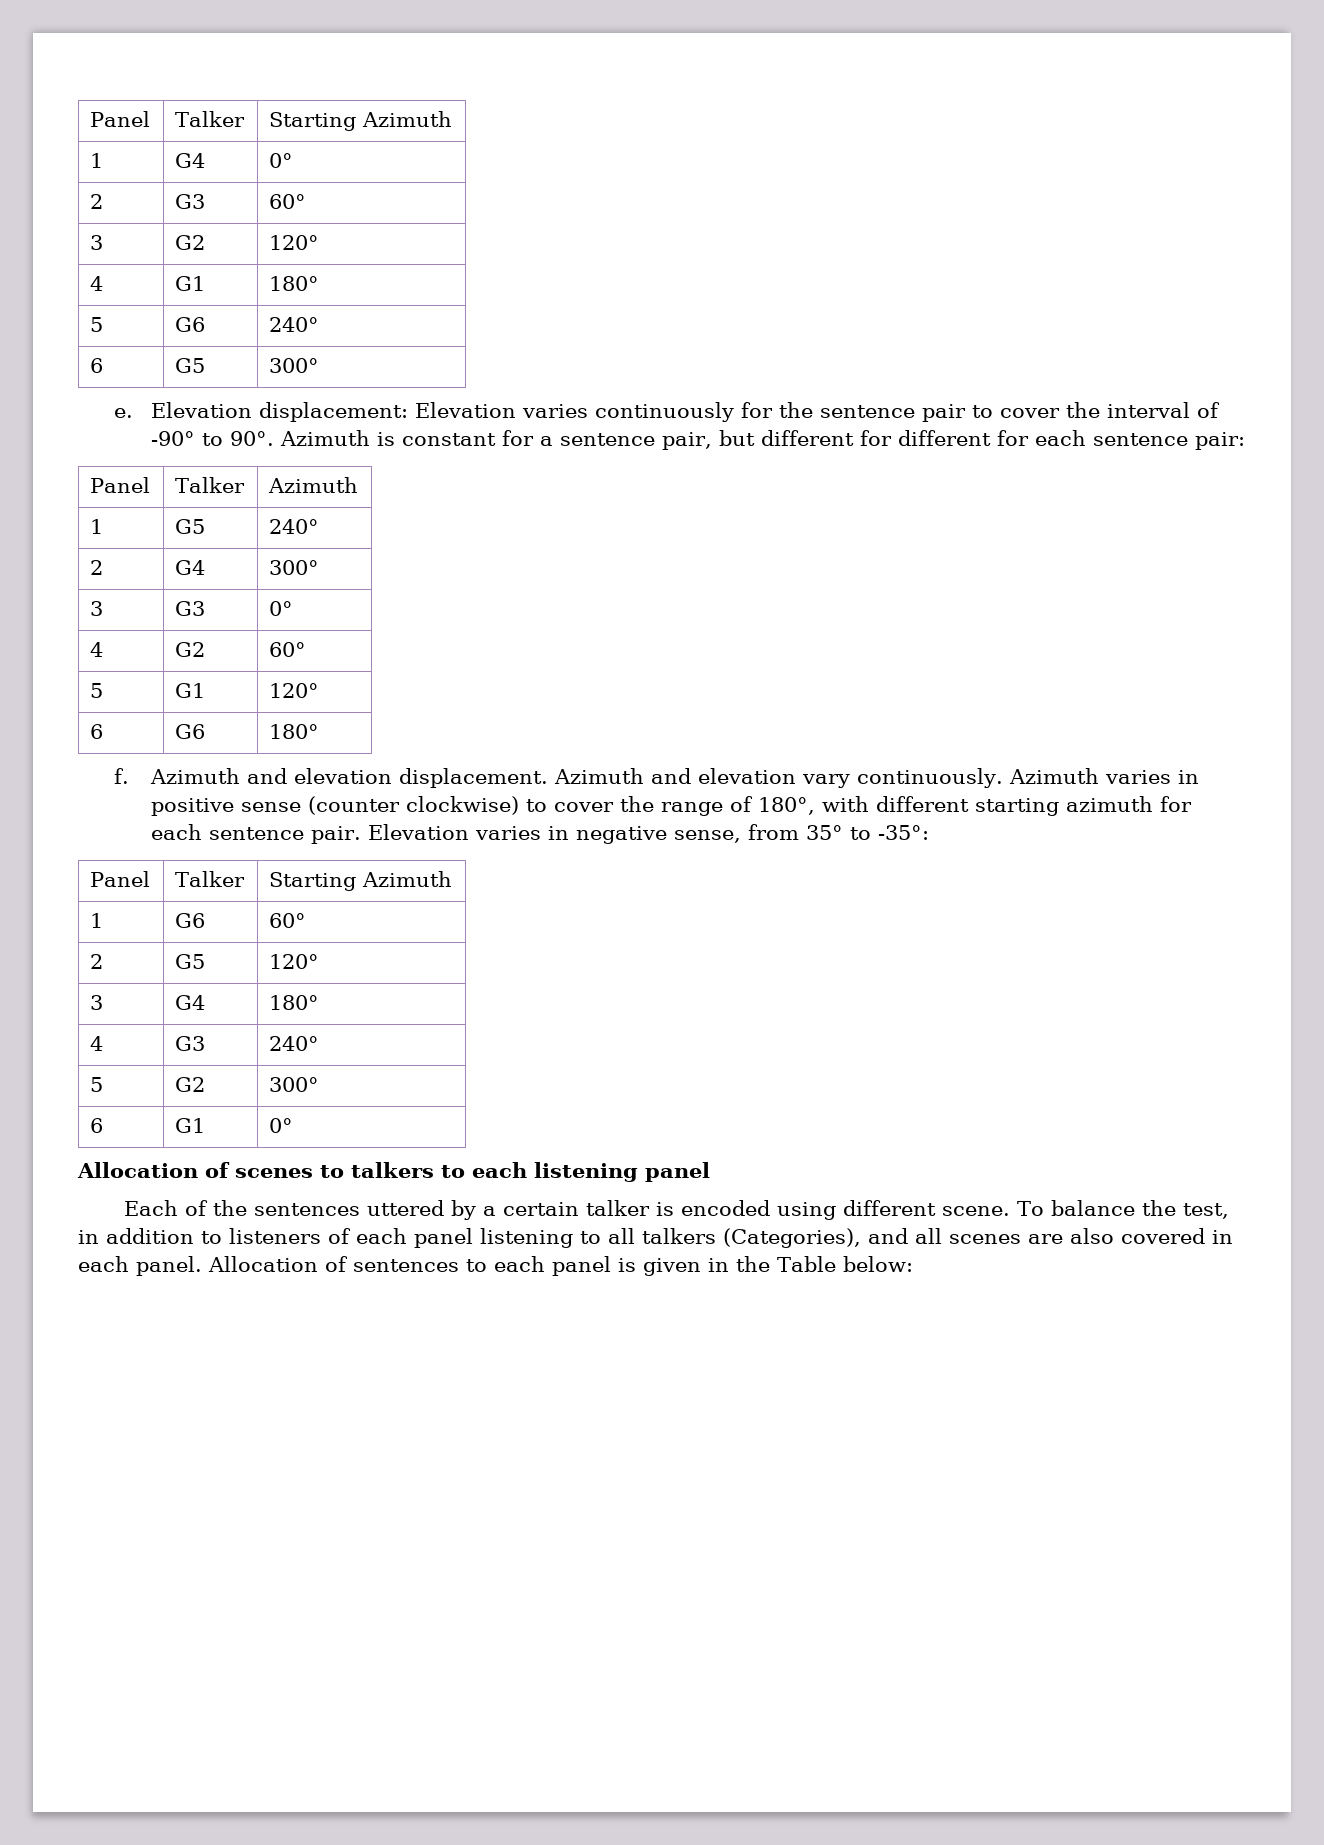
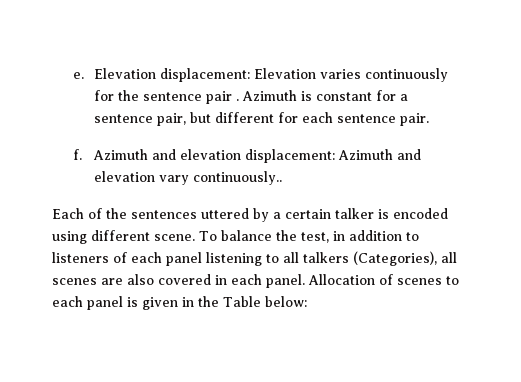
[90,111,151,127] [175,111,246,127] [269,111,453,131] [90,153,104,168] [175,153,206,168] [269,153,294,168] [90,194,104,209] [175,194,206,209] [269,194,307,209] [90,235,104,250] [175,235,206,250] [269,235,320,250] [90,276,104,291] [175,276,206,291] [269,276,320,291] [90,317,104,332] [175,317,206,332] [269,317,320,332] [90,358,104,373] [175,358,206,373] [269,358,320,373] Panel | Talker | Starting Azimuth // 1 | G4 | 0° // 2 | G3 | 60° // 3 | G2 | 120° // 4 | G1 | 180° // 5 | G6 | 240° // 6 | G5 | 300° // -> (73, 75) none
[971,402,1220,418] [150,431,274,446] to cover the interval of -90° to 90°. -> [236,99,240,101] .
[897,430,1245,450] [90,477,151,493] [175,477,246,493] [268,477,359,493] [90,519,104,534] [175,519,206,534] [269,519,320,534] [90,560,104,575] [175,560,206,575] [269,560,320,575] [90,601,104,616] [175,601,206,616] [269,601,294,616] [90,642,104,657] [175,642,206,657] [269,642,307,657] [90,683,104,698] [175,683,206,698] [269,683,320,698] [90,724,104,739] [175,724,206,739] [269,724,320,739] different for each sentence pair: // Panel | Talker | Azimuth // 1 | G5 | 240° // 2 | G4 | 300° // 3 | G3 | 0° // 4 | G2 | 60° // 5 | G1 | 120° // 6 | G6 | 180° -> [302,112,430,126] each sentence pair.
[398,768,548,788] displacement. -> [245,149,336,163] displacement:
[856,768,1199,788] [150,796,1192,816] [150,824,929,844] [90,871,151,887] [175,871,246,887] [269,871,453,891] [90,913,104,928] [175,913,206,928] [269,913,307,928] [90,954,104,969] [175,954,206,969] [269,954,320,969] [90,995,104,1010] [175,995,206,1010] [269,995,320,1010] [90,1036,104,1051] [175,1036,206,1051] [269,1036,320,1051] [90,1077,104,1092] [175,1077,206,1092] [269,1077,320,1092] [90,1118,104,1133] [175,1118,206,1133] [269,1118,294,1133] [77,1162,710,1182] continuously. Azimuth varies in positive sense (counter clockwise) to cover the range of 180°, with different starting azimuth for each sentence pair. Elevation varies in negative sense, from 35° to -35°: // Panel | Talker | Starting Azimuth // 1 | G6 | 60° // 2 | G5 | 120° // 3 | G4 | 180° // 4 | G3 | 240° // 5 | G2 | 300° // 6 | G1 | 0° // Allocation of scenes to talkers to each listening panel -> [193,171,283,185] continuously..
[868,1228,908,1244] and -> (437, 258) none
[353,1259,459,1272] sentences -> [397,278,442,285] scenes

